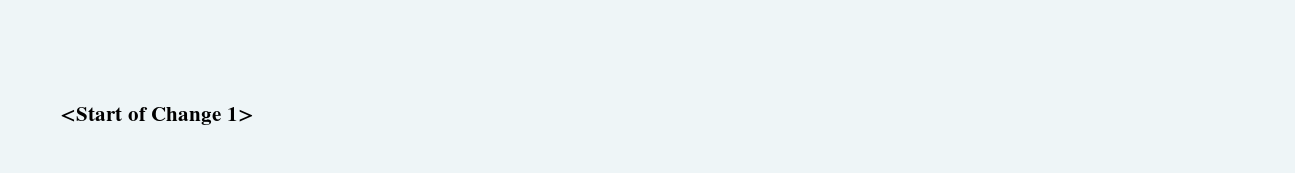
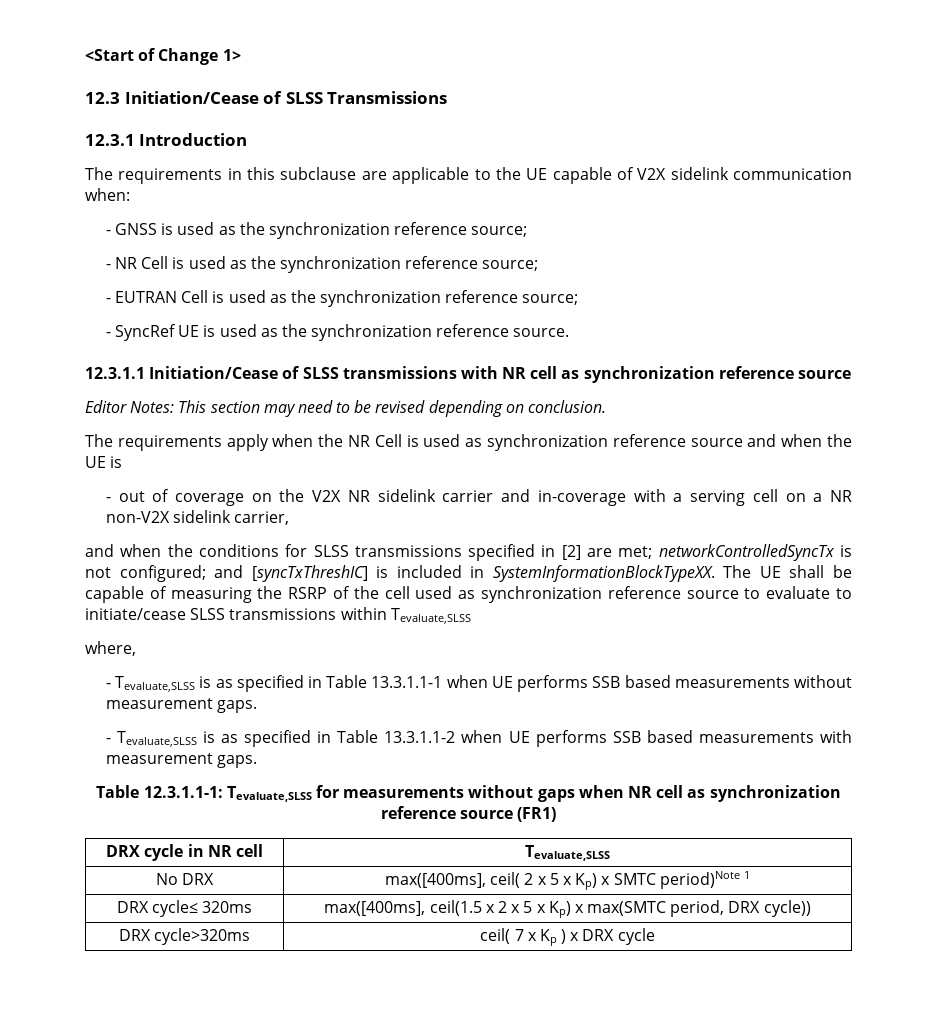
(255, 114) none -> [85,91,448,104] [85,133,248,146] [85,167,852,184] [85,188,130,201] [105,222,528,239] [105,256,539,273] [105,290,579,307] [105,324,570,341] [85,366,852,383] [85,400,607,417] [85,434,852,451] [85,456,123,468] [105,489,853,506] [105,510,290,525] [85,544,852,561] [85,565,852,582] [85,586,852,603] [85,607,471,624] [85,641,136,656] [105,675,852,692] [105,698,258,713] [105,730,853,747] [105,753,258,768] [96,785,841,802] [380,806,557,822] [106,844,263,861] [525,845,610,861] [155,873,215,885] [385,871,750,890] [116,900,253,917] [324,900,811,918] [118,928,251,945] [480,928,655,946] // 12.3 Initiation/Cease of SLSS Transmissions // 12.3.1 Introduction // The requirements in this subclause are applicable to the UE capable of V2X sidelink communication when: // - GNSS is used as the synchronization reference source; // - NR Cell is used as the synchronization reference source; // - EUTRAN Cell is used as the synchronization reference source; // - SyncRef UE is used as the synchronization reference source. // 12.3.1.1 Initiation/Cease of SLSS transmissions with NR cell as synchronization reference source // Editor Notes: This section may need to be revised depending on conclusion. // The requirements apply when the NR Cell is used as synchronization reference source and when the UE is // - out of coverage on the V2X NR sidelink carrier and in-coverage with a serving cell on a NR non-V2X sidelink carrier, // and when the conditions for SLSS transmissions specified in [2] are met; networkControlledSyncTx is not configured; and [syncTxThreshIC] is included in SystemInformationBlockTypeXX. The UE shall be capable of measuring the RSRP of the cell used as synchronization reference source to evaluate to initiate/cease SLSS transmissions within Tevaluate,SLSS // where, // - Tevaluate,SLSS is as specified in Table 13.3.1.1-1 when UE performs SSB based measurements without measurement gaps. // - Tevaluate,SLSS is as specified in Table 13.3.1.1-2 when UE performs SSB based measurements with measurement gaps. // Table 12.3.1.1-1: Tevaluate,SLSS for measurements without gaps when NR cell as synchronization reference source (FR1) // DRX cycle in NR cell | Tevaluate,SLSS // No DRX | max([400ms], ceil( 2 x 5 x Kp) x SMTC period)Note 1 // DRX cycle≤ 320ms | max([400ms], ceil(1.5 x 2 x 5 x Kp) x max(SMTC period, DRX cycle)) // DRX cycle>320ms | ceil( 7 x Kp ) x DRX cycle

